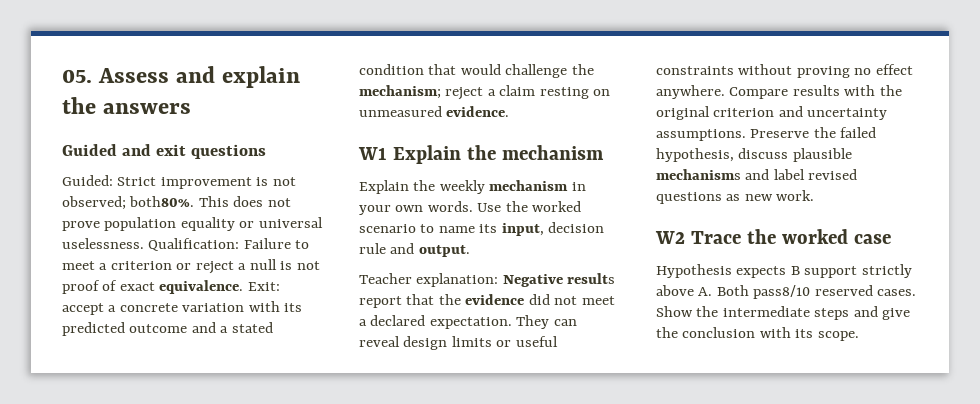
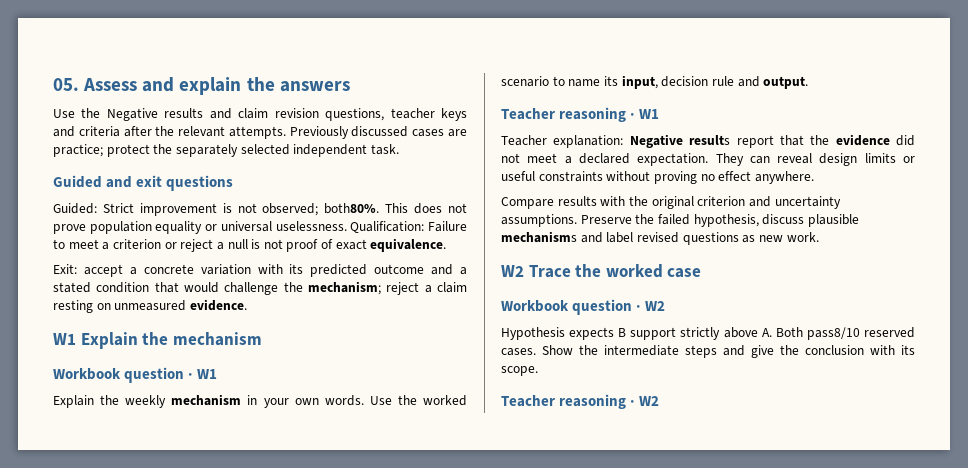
(192, 108) none -> [53,108,468,121] [53,126,467,139] [53,144,399,157] // Use the Negative results and claim revision questions, teacher keys and criteria after the relevant attempts. Previously discussed cases are practice; protect the separately selected independent task.
(244, 287) none -> (447, 245) //
(604, 152) none -> [53,367,218,383] // Workbook question · W1
(470, 251) none -> [501,107,660,122] // Teacher reasoning · W1
(725, 92) none -> (814, 177) //
(891, 239) none -> [501,299,666,315] // Workbook question · W2
(859, 336) none -> [501,394,660,409] // Teacher reasoning · W2

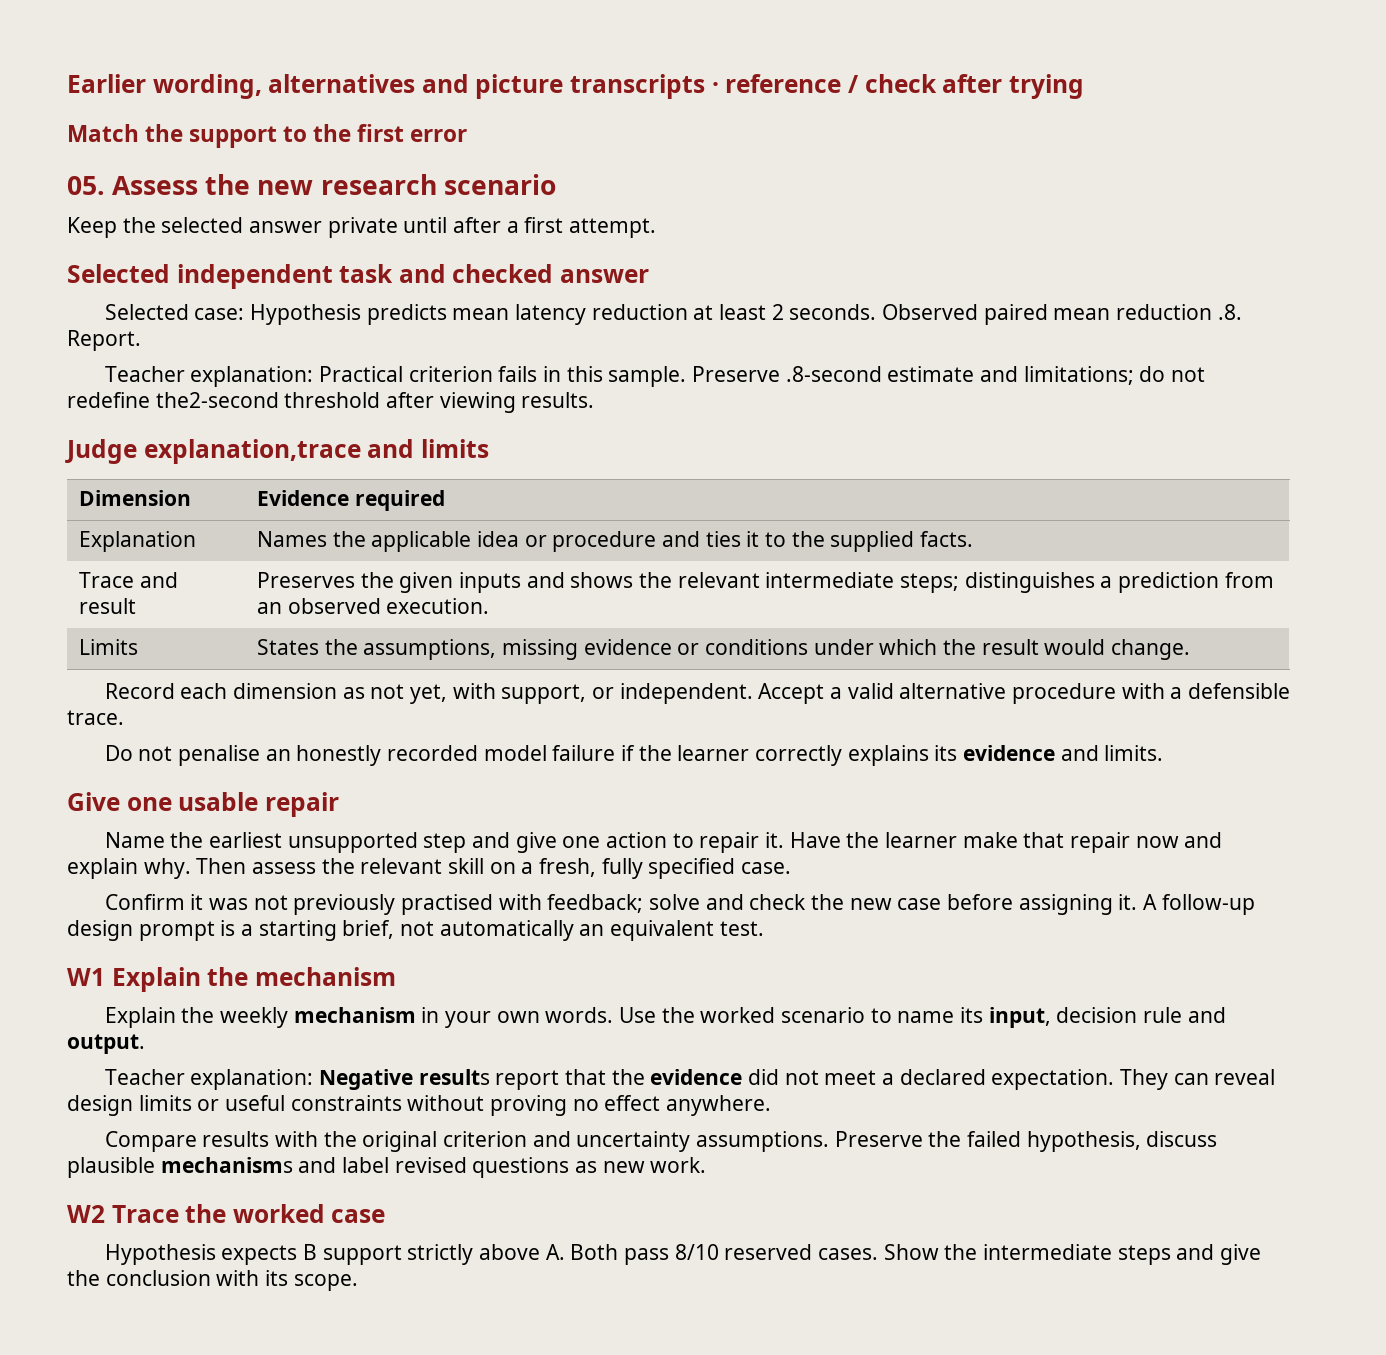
[53,77,350,95] [53,108,468,121] [53,126,467,139] [53,144,399,157] [53,175,234,191] [53,203,468,216] [53,221,468,234] [53,238,447,252] [53,264,467,277] [53,281,467,295] [53,299,247,313] 05. Assess and explain the answers // Use the Negative results and claim revision questions, teacher keys and criteria after the relevant attempts. Previously discussed cases are practice; protect the separately selected independent task. // Guided and exit questions // Guided: Strict improvement is not observed; both80%. This does not prove population equality or universal uselessness. Qualification: Failure to meet a criterion or reject a null is not proof of exact equivalence. // Exit: accept a concrete variation with its predicted outcome and a stated condition that would challenge the mechanism; reject a claim resting on unmeasured evidence. -> [67,74,1084,99] [67,124,468,148] [67,174,556,195] [67,217,657,238] [67,264,650,289] [104,304,1242,325] [67,330,141,351] [104,366,1206,387] [67,392,595,413] [65,439,489,464] [78,490,191,506] [256,490,445,511] [78,531,196,552] [256,531,974,552] [78,572,178,588] [78,598,136,614] [256,572,1274,593] [256,598,490,614] [78,639,138,655] [256,639,1191,660] [104,683,1291,704] [67,710,124,725] [104,745,1164,766] [67,792,339,817] [104,832,1223,853] [67,858,792,879] [104,894,1255,915] [67,920,764,941] Earlier wording, alternatives and picture transcripts · reference / check after trying // Match the support to the first error // 05. Assess the new research scenario // Keep the selected answer private until after a first attempt. // Selected independent task and checked answer // Selected case: Hypothesis predicts mean latency reduction at least 2 seconds. Observed paired mean reduction .8. Report. // Teacher explanation: Practical criterion fails in this sample. Preserve .8-second estimate and limitations; do not redefine the2-second threshold after viewing results. // Judge explanation,trace and limits // Dimension | Evidence required // Explanation | Names the applicable idea or procedure and ties it to the supplied facts. // Trace and result | Preserves the given inputs and shows the relevant intermediate steps; distinguishes a prediction from an observed execution. // Limits | States the assumptions, missing evidence or conditions under which the result would change. // Record each dimension as not yet, with support, or independent. Accept a valid alternative procedure with a defensible trace. // Do not penalise an honestly recorded model failure if the learner correctly explains its evidence and limits. // Give one usable repair // Name the earliest unsupported step and give one action to repair it. Have the learner make that repair now and explain why. Then assess the relevant skill on a fresh, fully specified case. // Confirm it was not previously practised with feedback; solve and check the new case before assigning it. A follow-up design prompt is a starting brief, not automatically an equivalent test.
[53,367,218,383] // Workbook question · W1 -> (396, 976) none
[501,107,660,122] // Teacher reasoning · W1 -> (145, 1044) none
[501,299,666,315] // Workbook question · W2 -> (386, 1216) none
[806,327,860,340] pass8/10 -> [624,1244,719,1265] pass 8/10
[501,394,660,409] // Teacher reasoning · W2 -> (358, 1282) none

